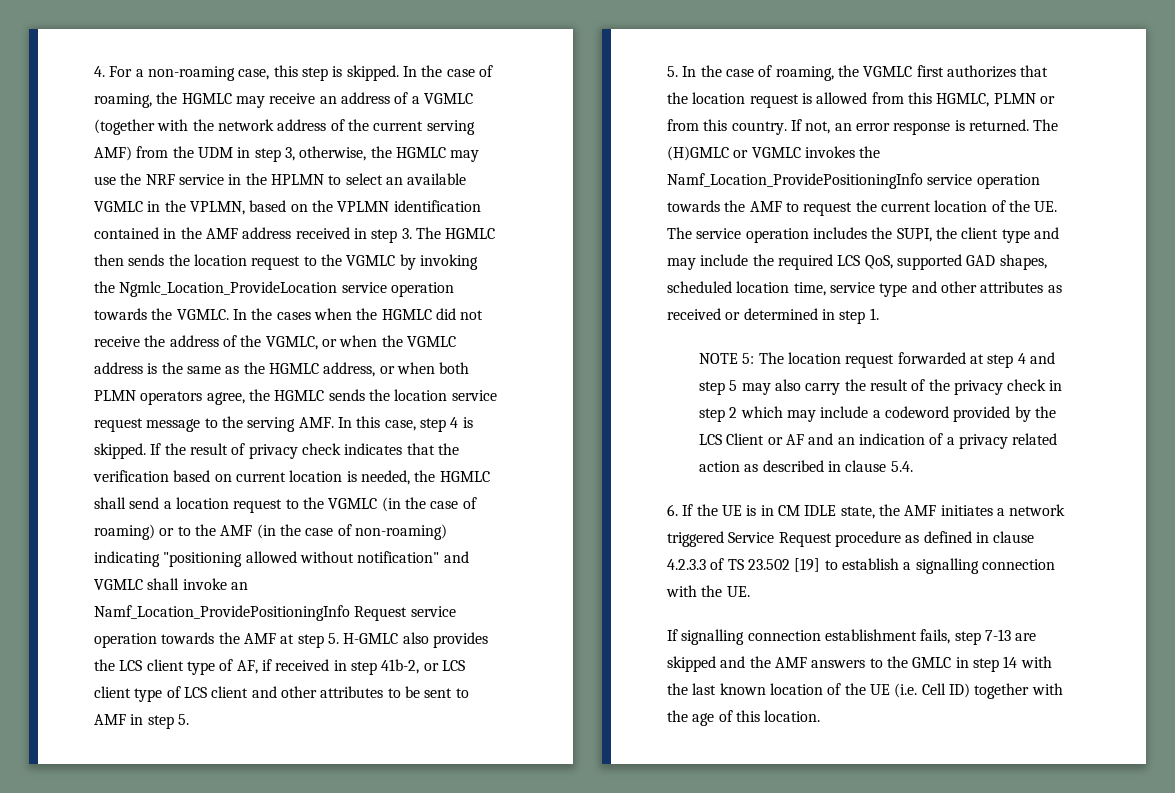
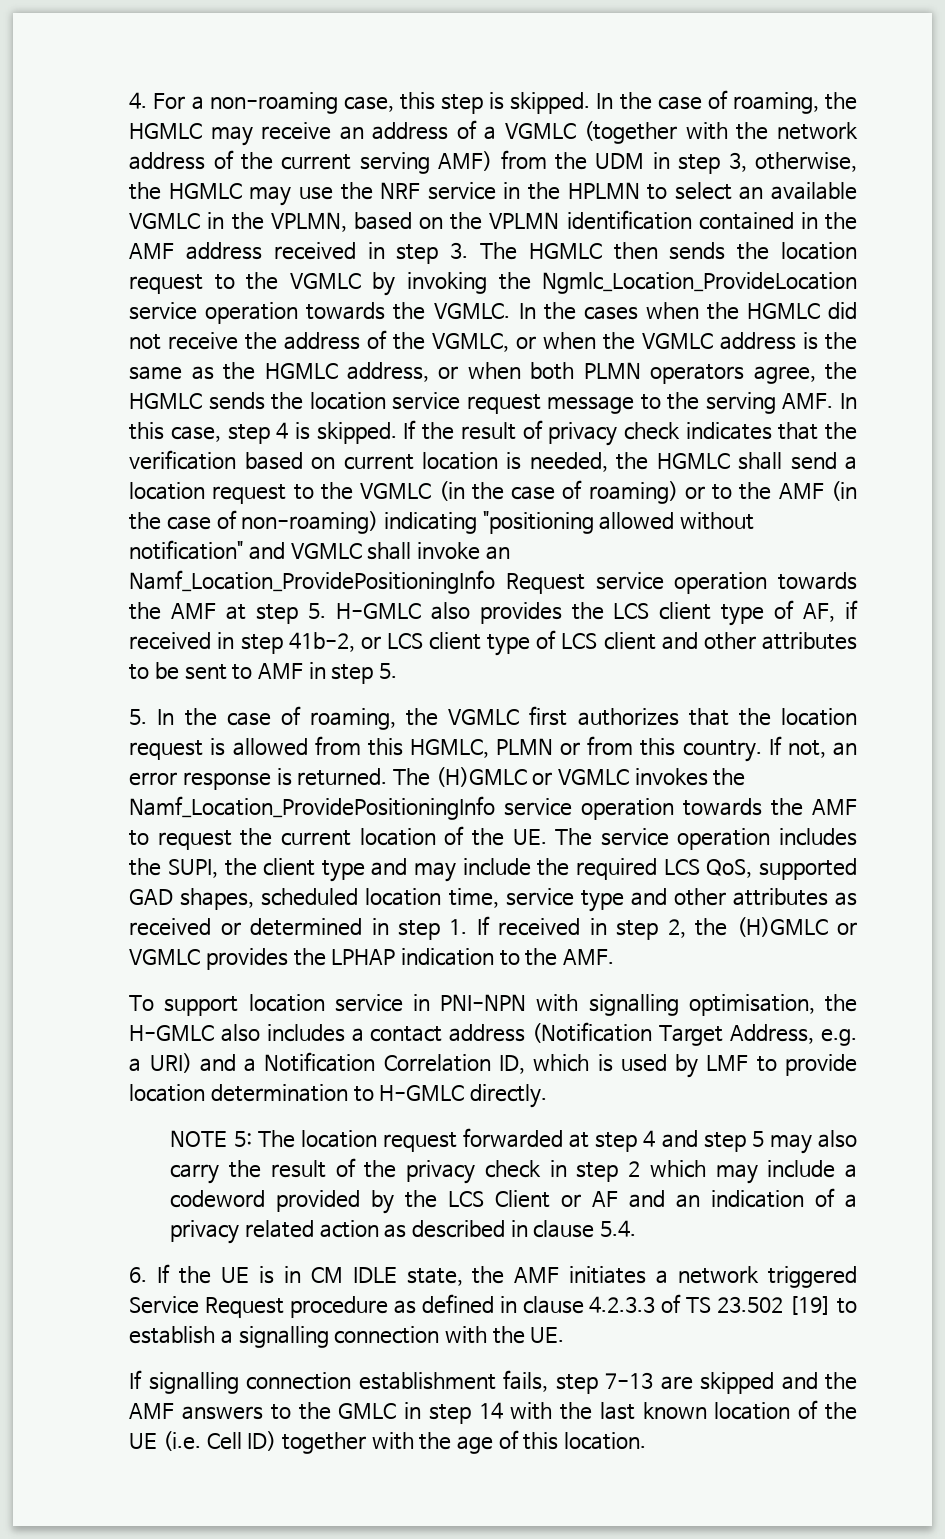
(879, 314) none -> [476,916,857,940] [129,948,614,970] [129,994,858,1016] [129,1022,857,1046] [129,1052,858,1078] [129,1084,547,1108] If received in step 2, the (H)GMLC or VGMLC provides the LPHAP indication to the AMF. // To support location service in PNI-NPN with signalling optimisation, the H-GMLC also includes a contact address (Notification Target Address, e.g. a URI) and a Notification Correlation ID, which is used by LMF to provide location determination to H-GMLC directly.

